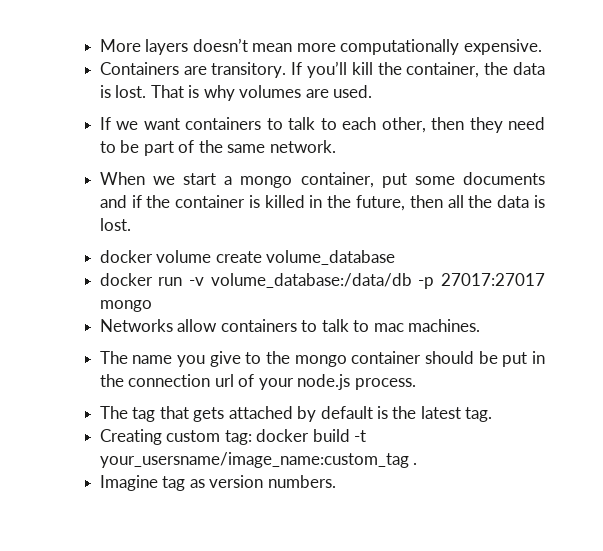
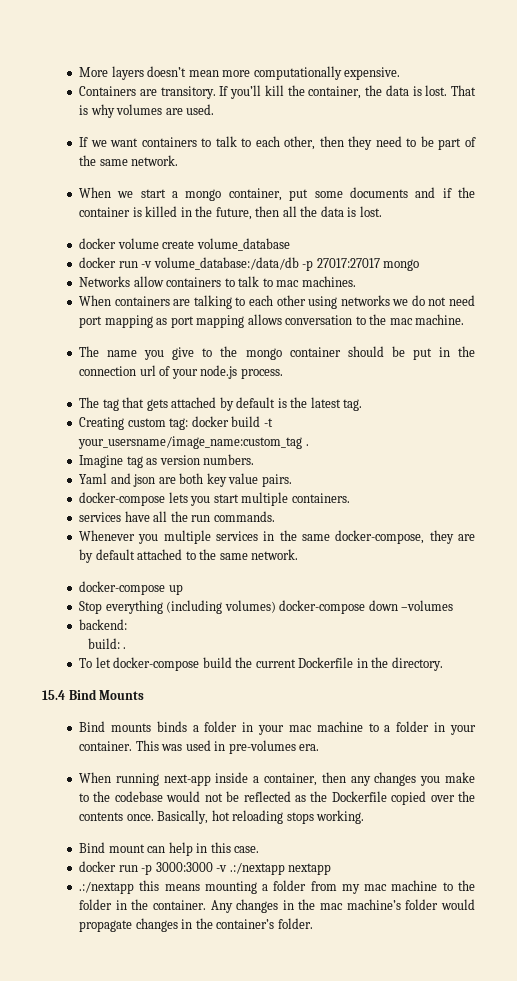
(480, 325) none -> [79,295,476,309] [79,314,465,328] // When containers are talking to each other using networks we do not need port mapping as port mapping allows conversation to the mac machine.
(336, 481) none -> [79,473,292,487] [79,492,350,506] [79,511,275,522] [79,530,475,544] [79,549,299,563] [79,581,183,595] [79,600,454,614] [79,619,128,630] [87,638,127,649] [79,657,443,671] [42,689,145,700] [79,721,476,735] [79,740,320,754] [79,772,476,786] [79,791,476,805] [79,810,365,824] [79,842,260,856] [79,861,332,875] [79,880,476,894] [79,899,476,913] [79,918,313,932] // Yaml and json are both key value pairs. // docker-compose lets you start multiple containers. // services have all the run commands. // Whenever you multiple services in the same docker-compose, they are by default attached to the same network. // docker-compose up // Stop everything (including volumes) docker-compose down –volumes // backend: // build: . // To let docker-compose build the current Dockerfile in the directory. // 15.4 Bind Mounts // Bind mounts binds a folder in your mac machine to a folder in your container. This was used in pre-volumes era. // When running next-app inside a container, then any changes you make to the codebase would not be reflected as the Dockerfile copied over the contents once. Basically, hot reloading stops working. // Bind mount can help in this case. // docker run -p 3000:3000 -v .:/nextapp nextapp // .:/nextapp this means mounting a folder from my mac machine to the folder in the container. Any changes in the mac machine’s folder would propagate changes in the container’s folder.

